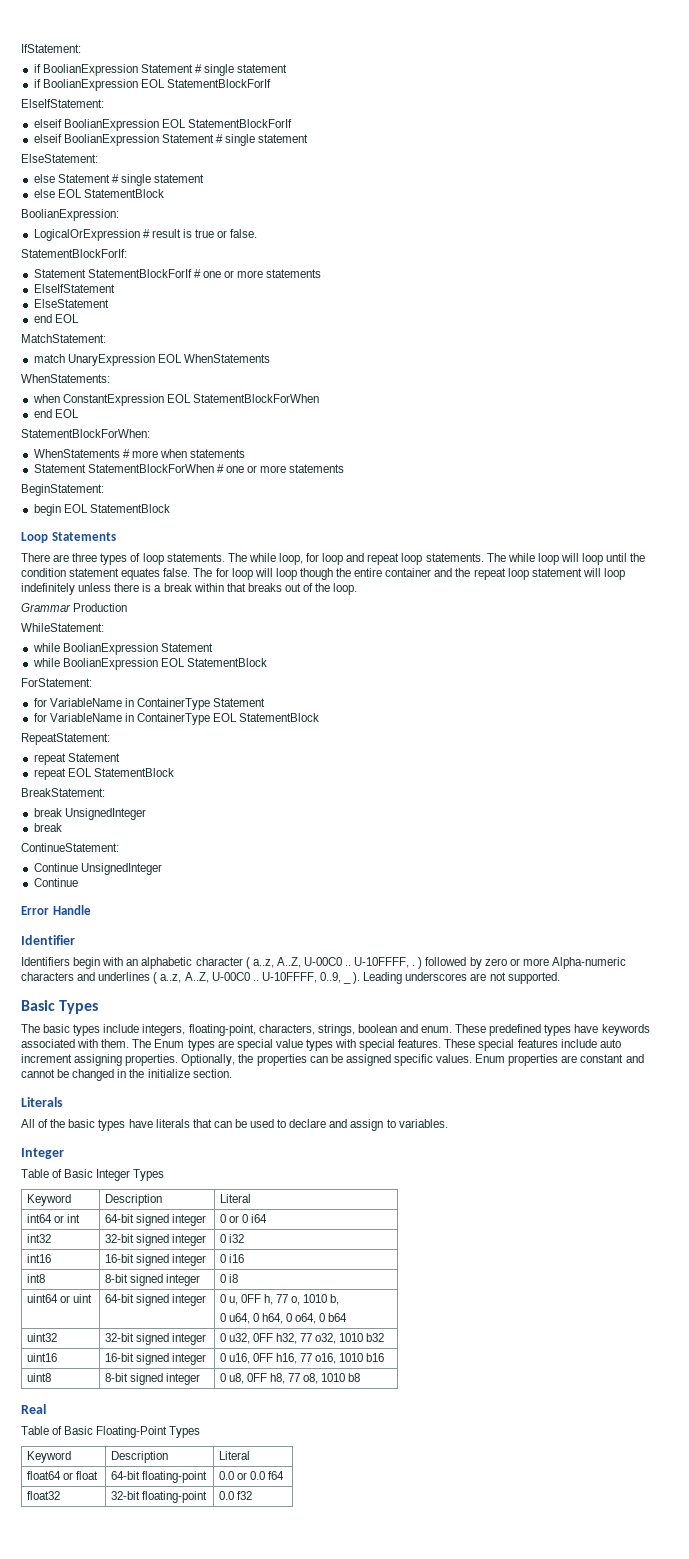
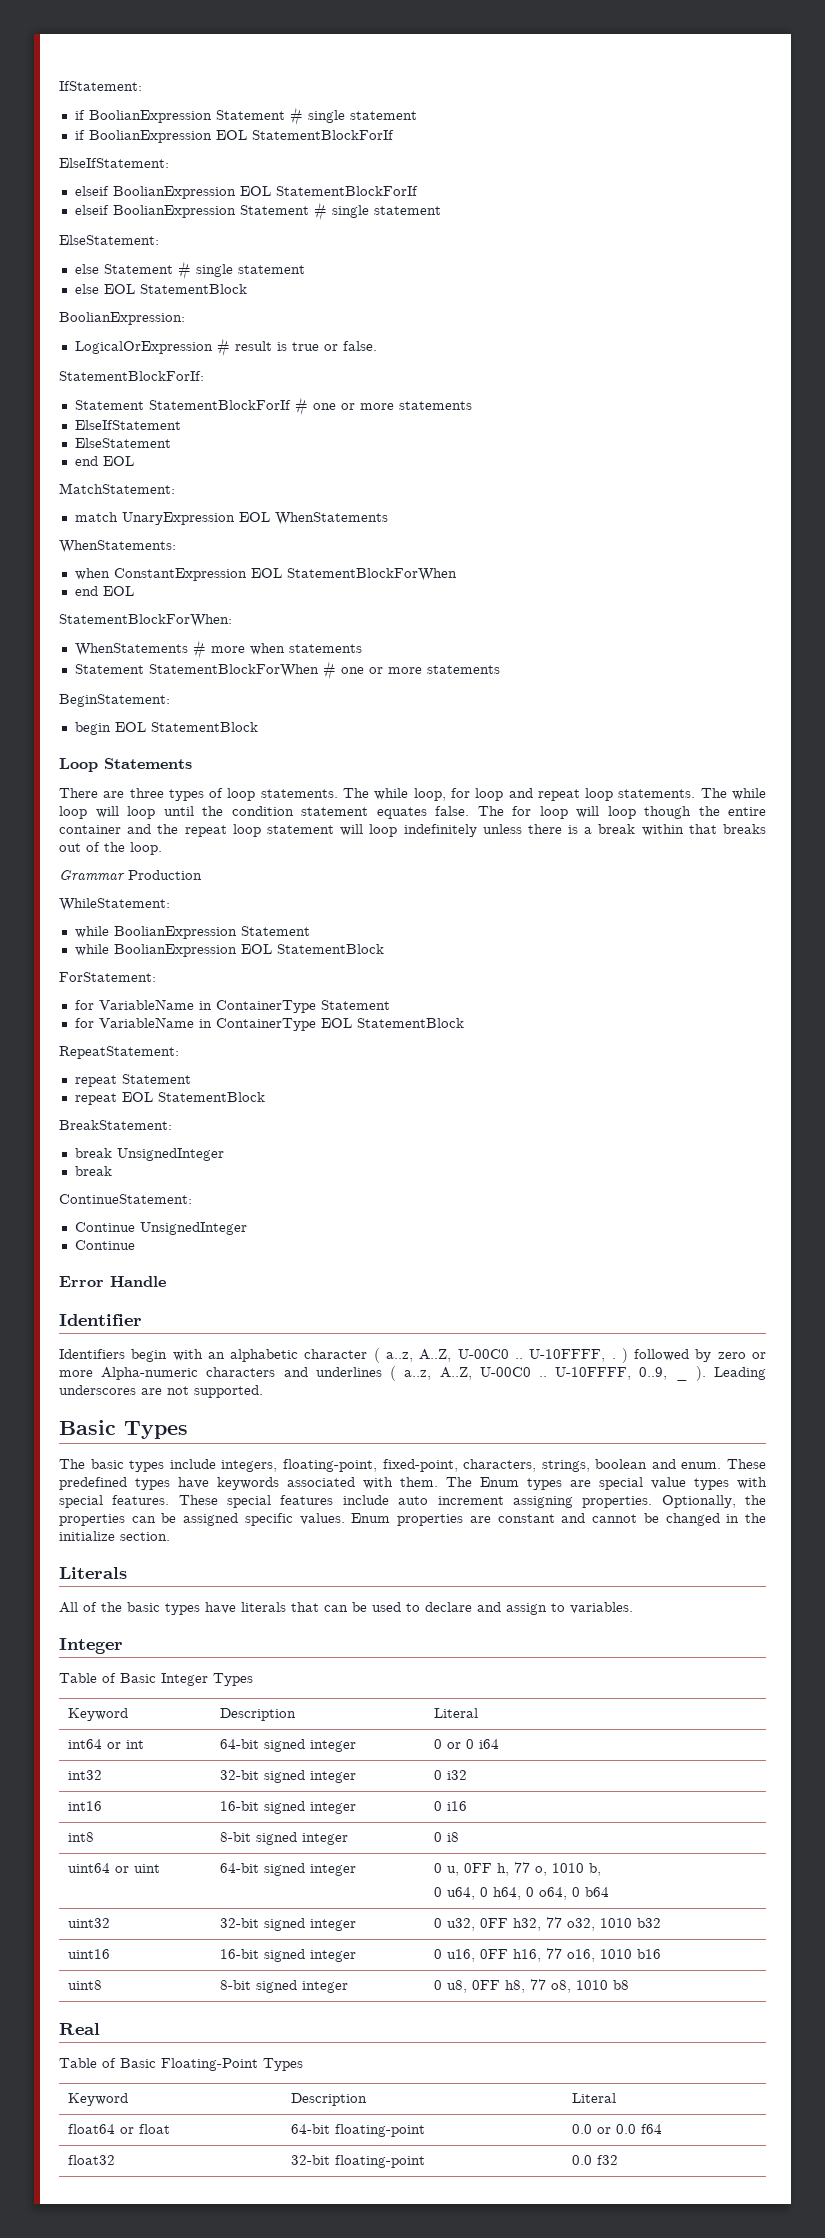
(256, 1030) none -> [382,1459,458,1472] fixed-point,

